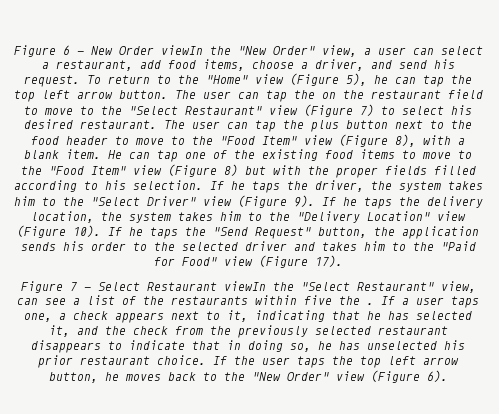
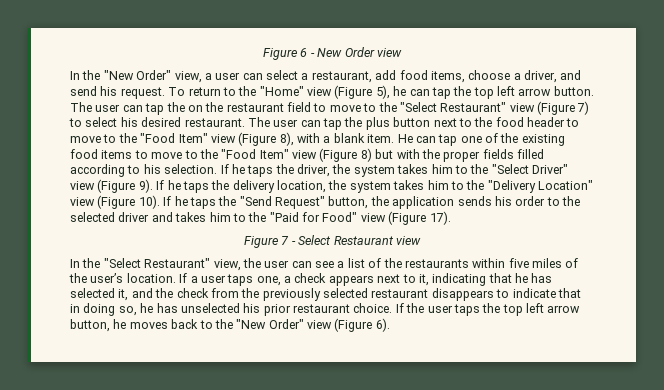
[160,45,203,55] viewIn -> [376,48,402,57] [70,71,80,80] view // In
[223,281,266,291] viewIn -> [395,236,421,245] [70,259,80,268] view // In
(476, 287) none -> [242,258,290,268] the user
[339,296,374,305] the . -> [532,258,579,268] [69,273,176,283] miles of the user’s location.

